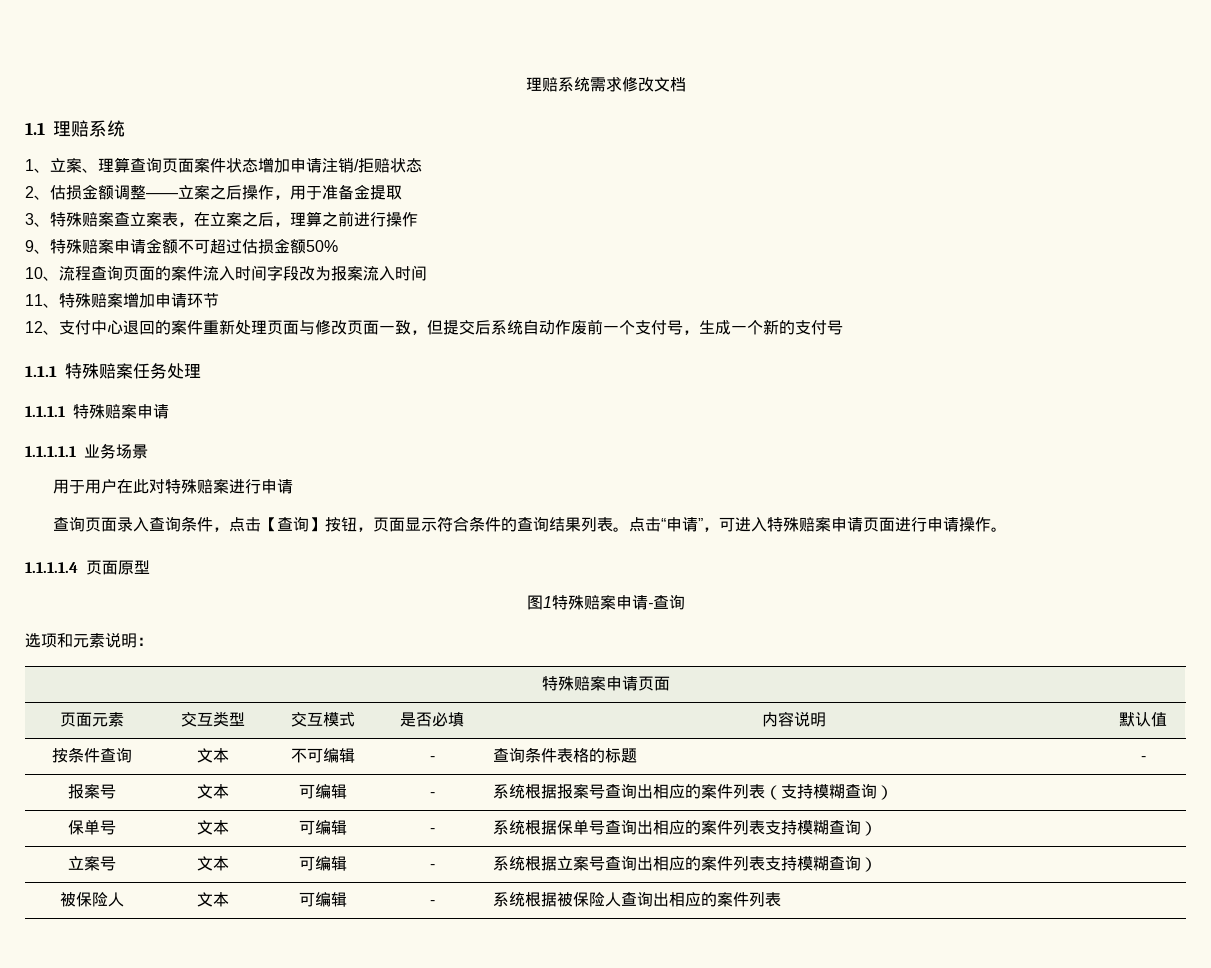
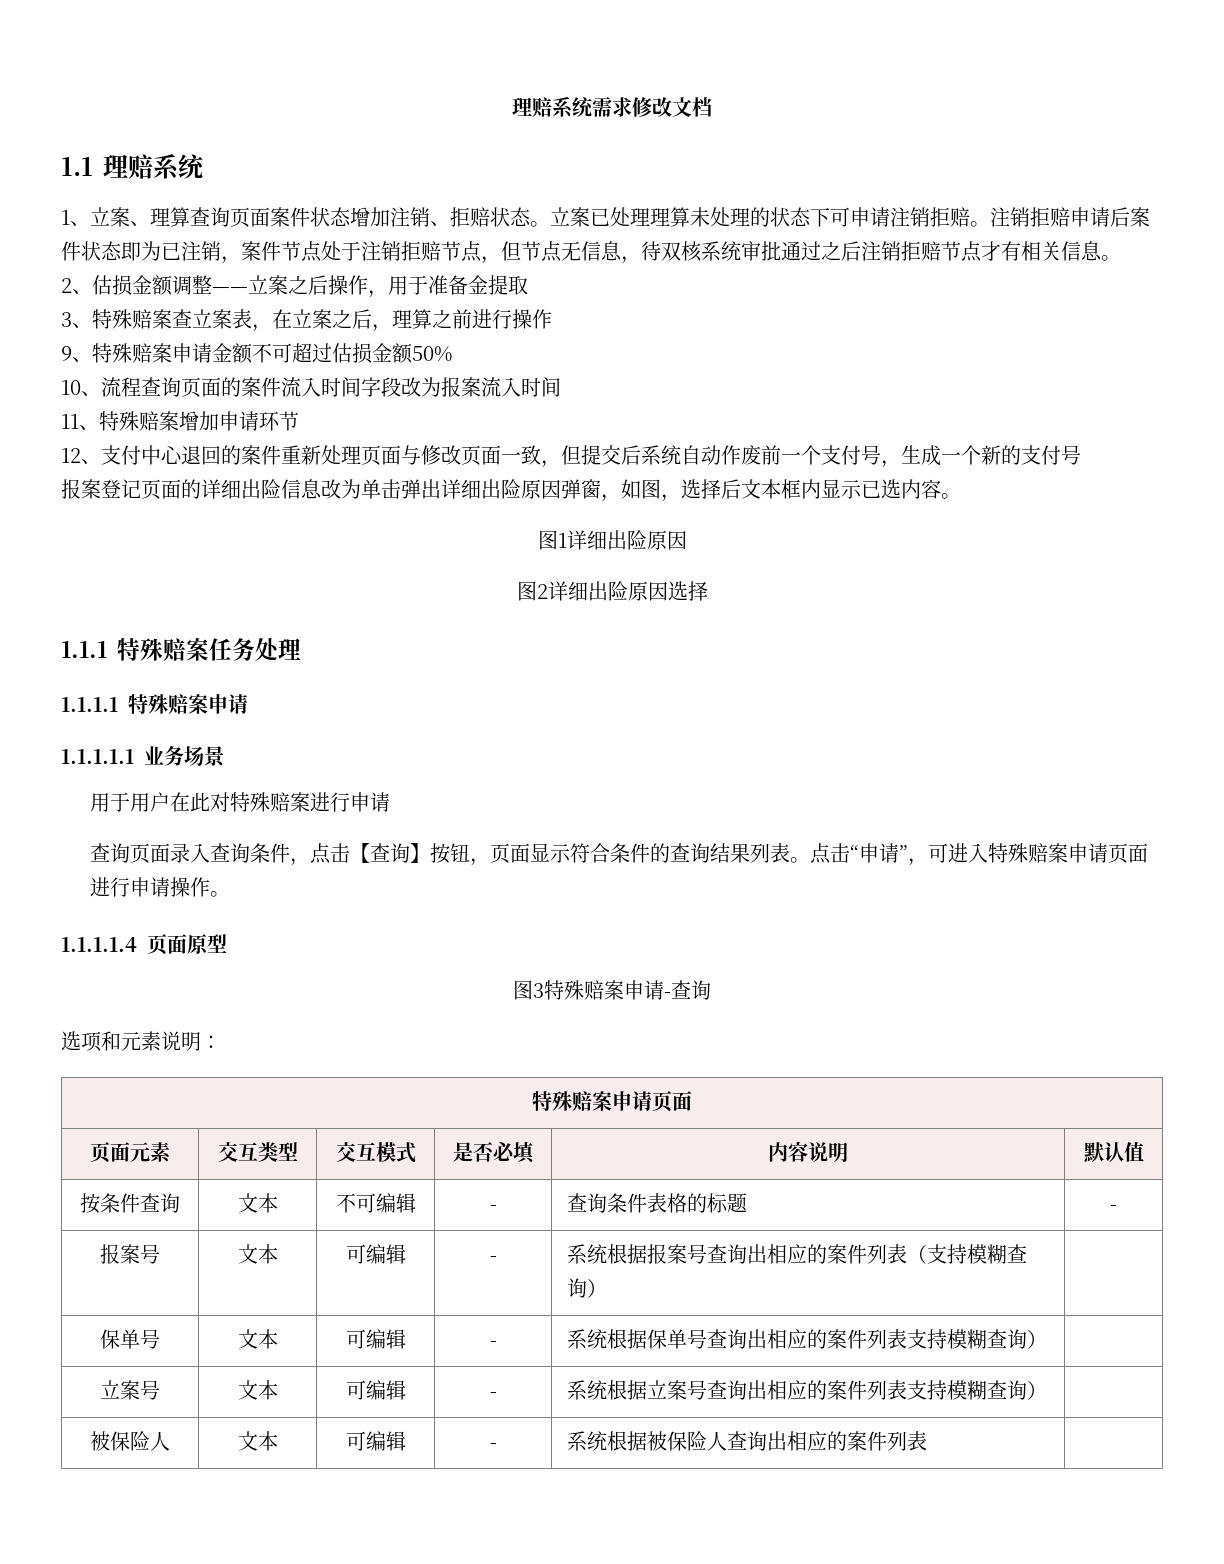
[290,158,422,173] 申请注销/拒赔状态 -> [390,207,1150,227] [61,241,1121,264] 注销、拒赔状态。立案已处理理算未处理的状态下可申请注销拒赔。注销拒赔申请后案件状态即为已注销，案件节点处于注销拒赔节点，但节点无信息，待双核系统审批通过之后注销拒赔节点才有相关信息。
(843, 327) none -> [61,479,961,502] [537,530,687,550] [516,581,708,601] // 报案登记页面的详细出险信息改为单击弹出详细出险原因弹窗，如图，选择后文本框内显示已选内容。 // 图1详细出险原因 // 图2详细出险原因选择
[542,596,552,608] 1 -> [533,983,544,998] 3

